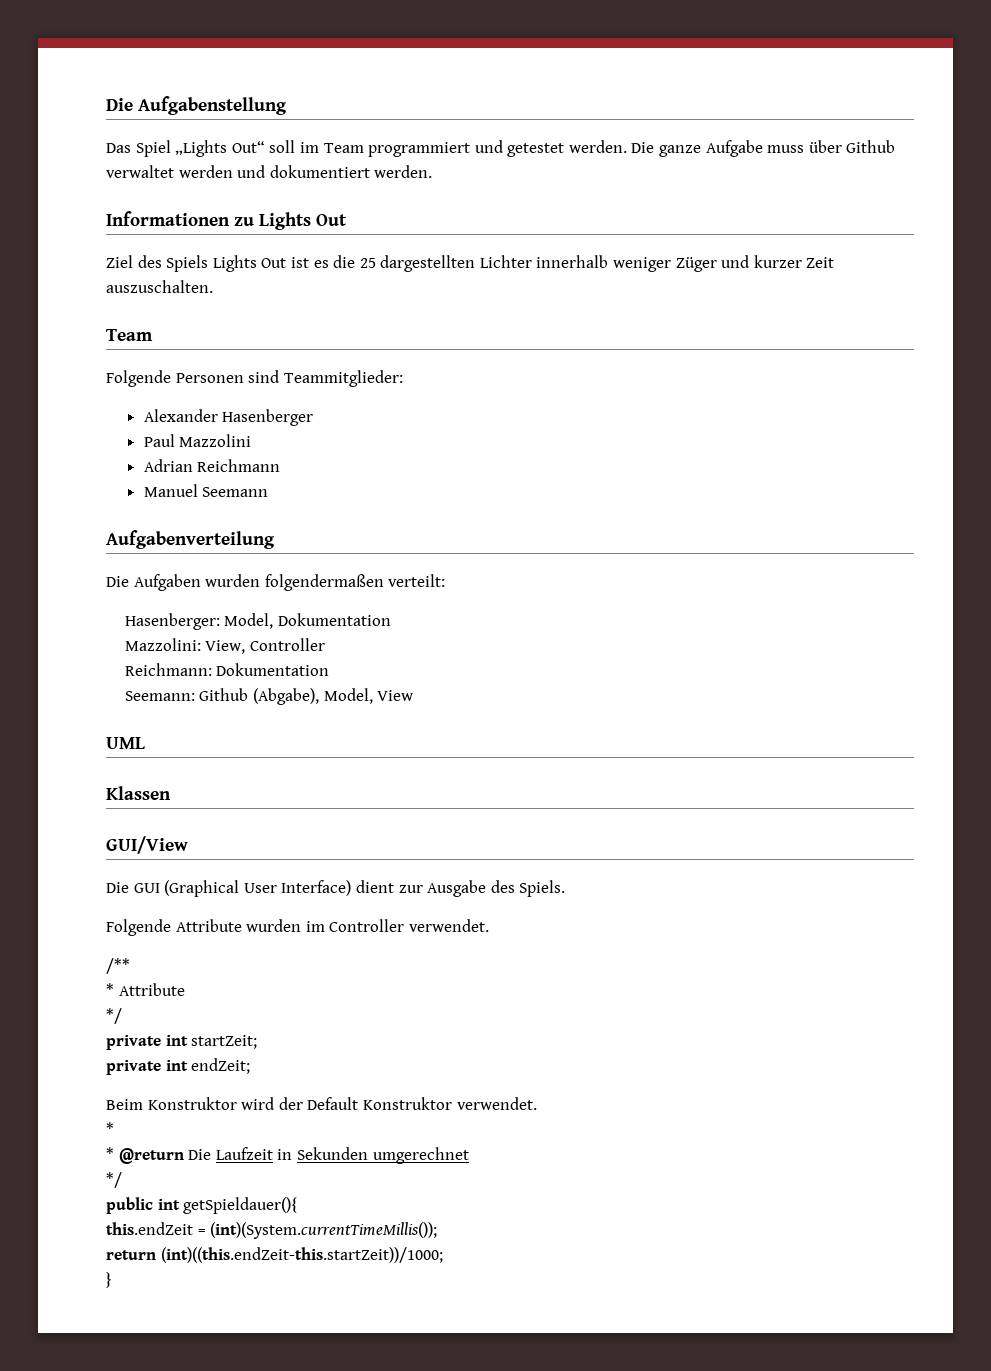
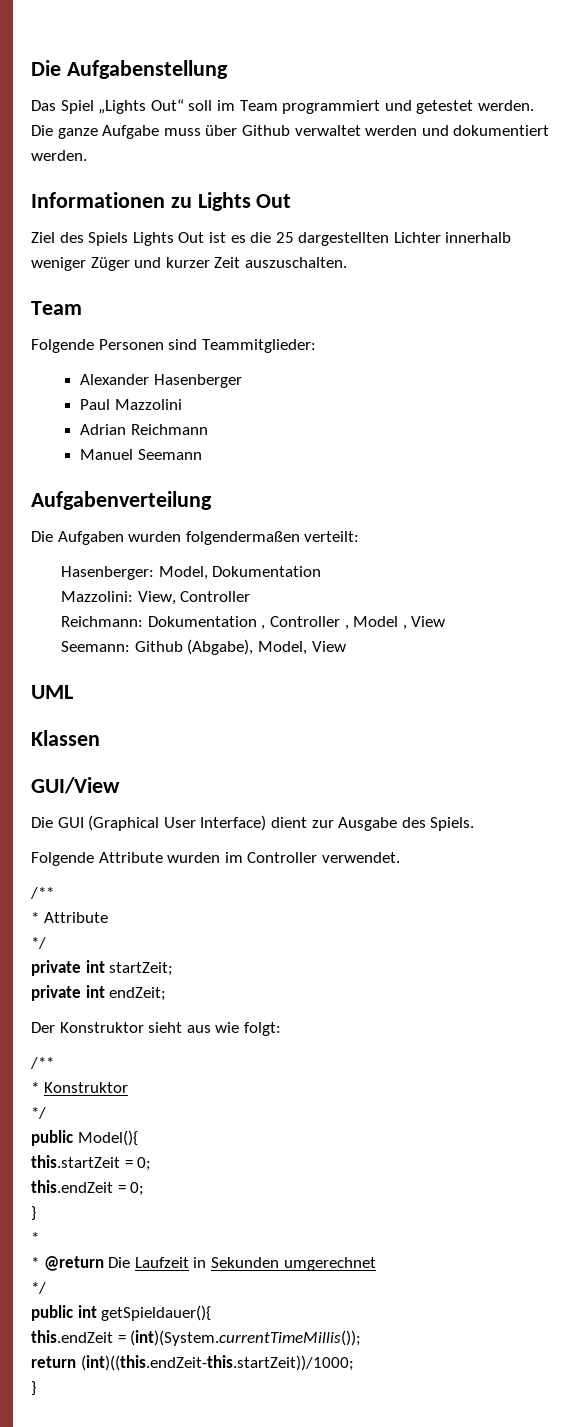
(330, 669) none -> [261,616,446,630] , Controller , Model , View
[106,1097,537,1110] Beim Konstruktor wird der Default Konstruktor verwendet. -> [31,1022,281,1036] [30,1057,54,1069] [31,1082,128,1093] [31,1107,46,1119] [31,1130,138,1146] [31,1155,152,1171] [31,1180,145,1196] [31,1206,36,1221] Der Konstruktor sieht aus wie folgt: // /** // * Konstruktor // */ // public Model(){ // this.startZeit = 0; // this.endZeit = 0; // }

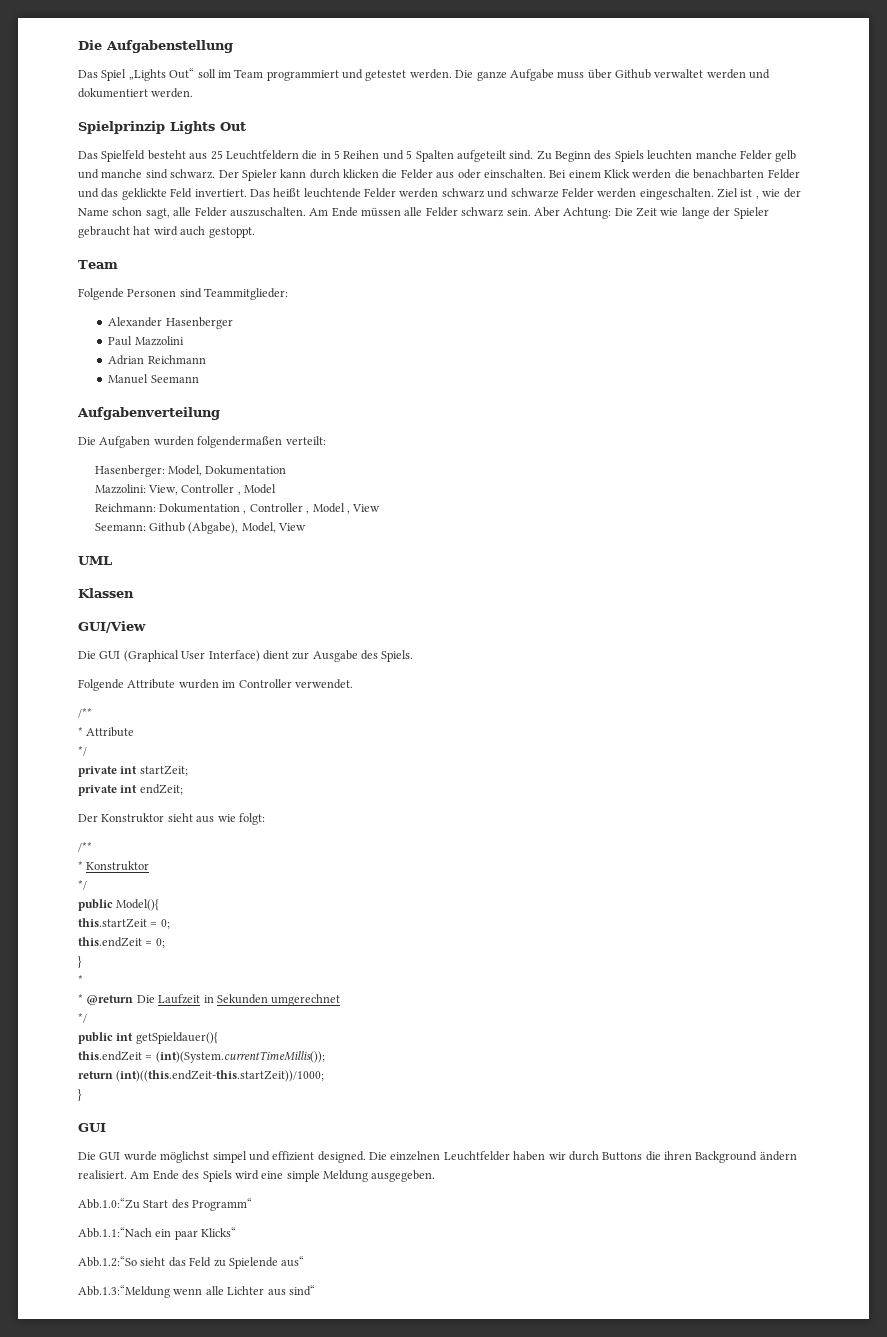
[31,192,192,208] Informationen zu -> [78,121,165,134] Spielprinzip
[31,232,512,246] [31,257,347,271] Ziel des Spiels Lights Out ist es die 25 dargestellten Lichter innerhalb weniger Züger und kurzer Zeit auszuschalten. -> [78,150,797,162] [78,169,800,181] [78,188,801,200] [78,207,769,219] [78,226,255,238] Das Spielfeld besteht aus 25 Leuchtfeldern die in 5 Reihen und 5 Spalten aufgeteilt sind. Zu Beginn des Spiels leuchten manche Felder gelb und manche sind schwarz. Der Spieler kann durch klicken die Felder aus oder einschalten. Bei einem Klick werden die benachbarten Felder und das geklickte Feld invertiert. Das heißt leuchtende Felder werden schwarz und schwarze Felder werden eingeschalten. Ziel ist , wie der Name schon sagt, alle Felder auszuschalten. Am Ende müssen alle Felder schwarz sein. Aber Achtung: Die Zeit wie lange der Spieler gebraucht hat wird auch gestoppt.
(251, 596) none -> [237,484,277,495] , Model
(36, 1388) none -> [78,1123,106,1132] [78,1151,797,1163] [78,1170,436,1182] [78,1198,253,1211] [78,1227,237,1240] [78,1256,305,1269] [78,1285,315,1298] // GUI // Die GUI wurde möglichst simpel und effizient designed. Die einzelnen Leuchtfelder haben wir durch Buttons die ihren Background ändern realisiert. Am Ende des Spiels wird eine simple Meldung ausgegeben. // Abb.1.0:“Zu Start des Programm“ // Abb.1.1:“Nach ein paar Klicks“ // Abb.1.2:“So sieht das Feld zu Spielende aus“ // Abb.1.3:“Meldung wenn alle Lichter aus sind“

